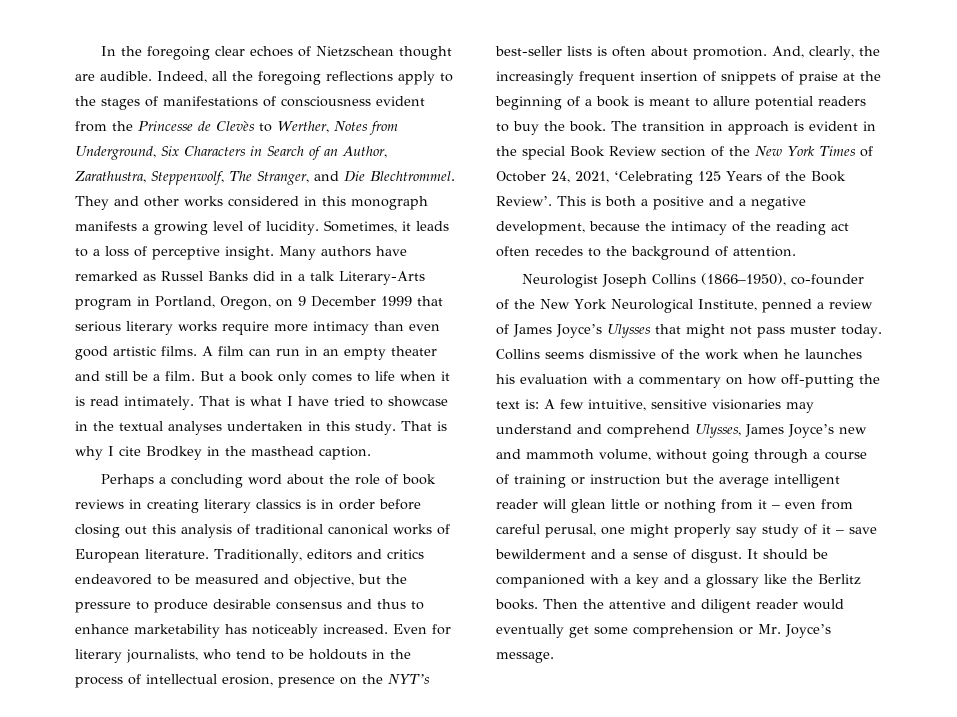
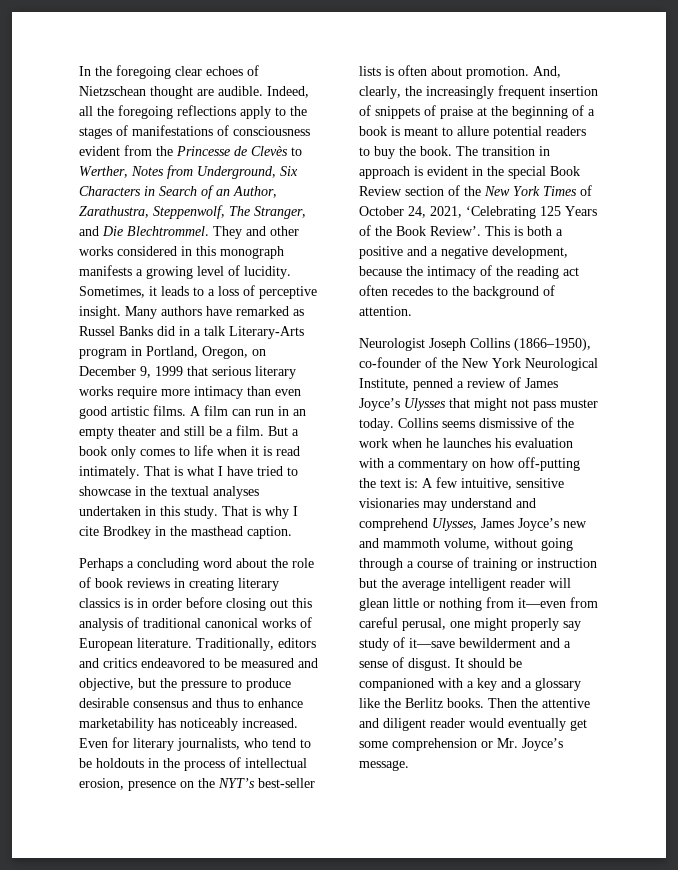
[298,296,376,307] 9 December -> [79,366,151,378] December 9,
[758,499,816,509] it – even -> [518,598,566,608] it—even
[822,524,877,534] it – save -> [409,638,455,648] it—save

